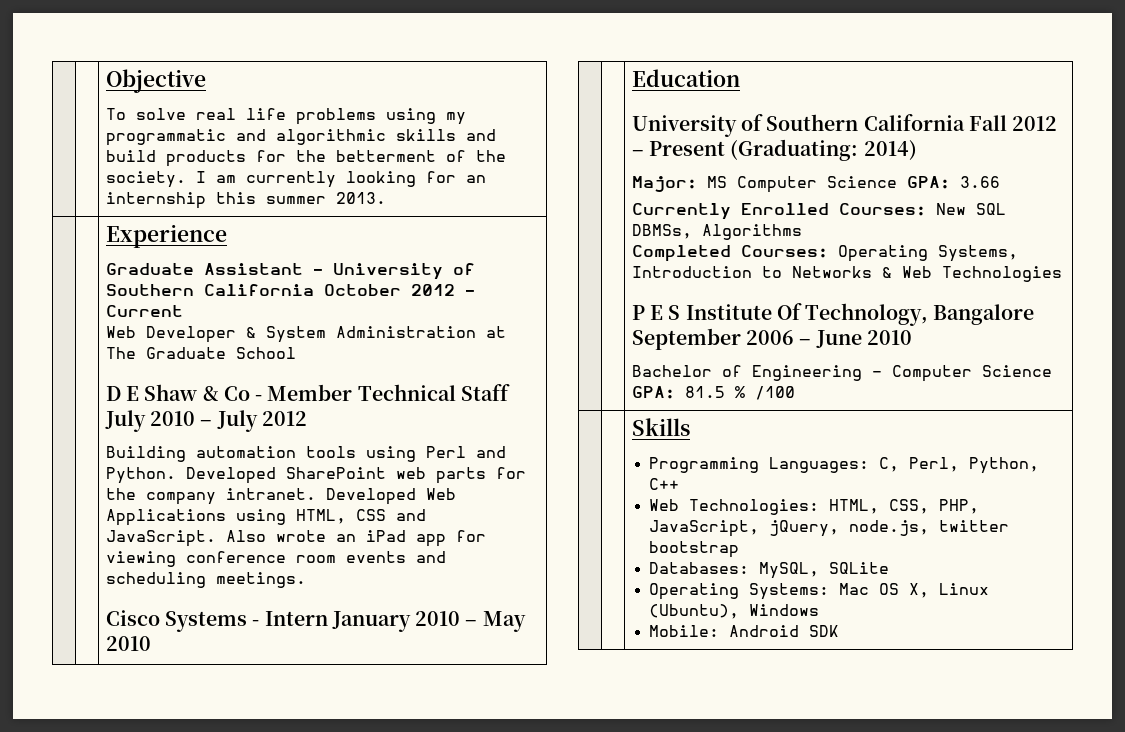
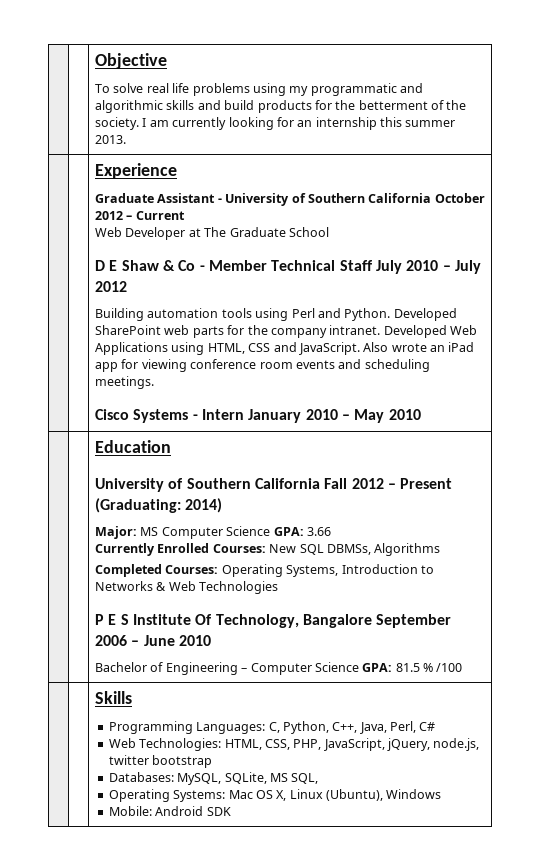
[245,326,476,343] & System Administration -> (186, 233) none
[909,457,1040,474] [649,478,680,490] Perl, Python, C++ -> [282,721,436,734] Python, C++, Java, Perl, C#
[829,562,890,574] SQLite -> [224,772,319,784] SQLite, MS SQL,

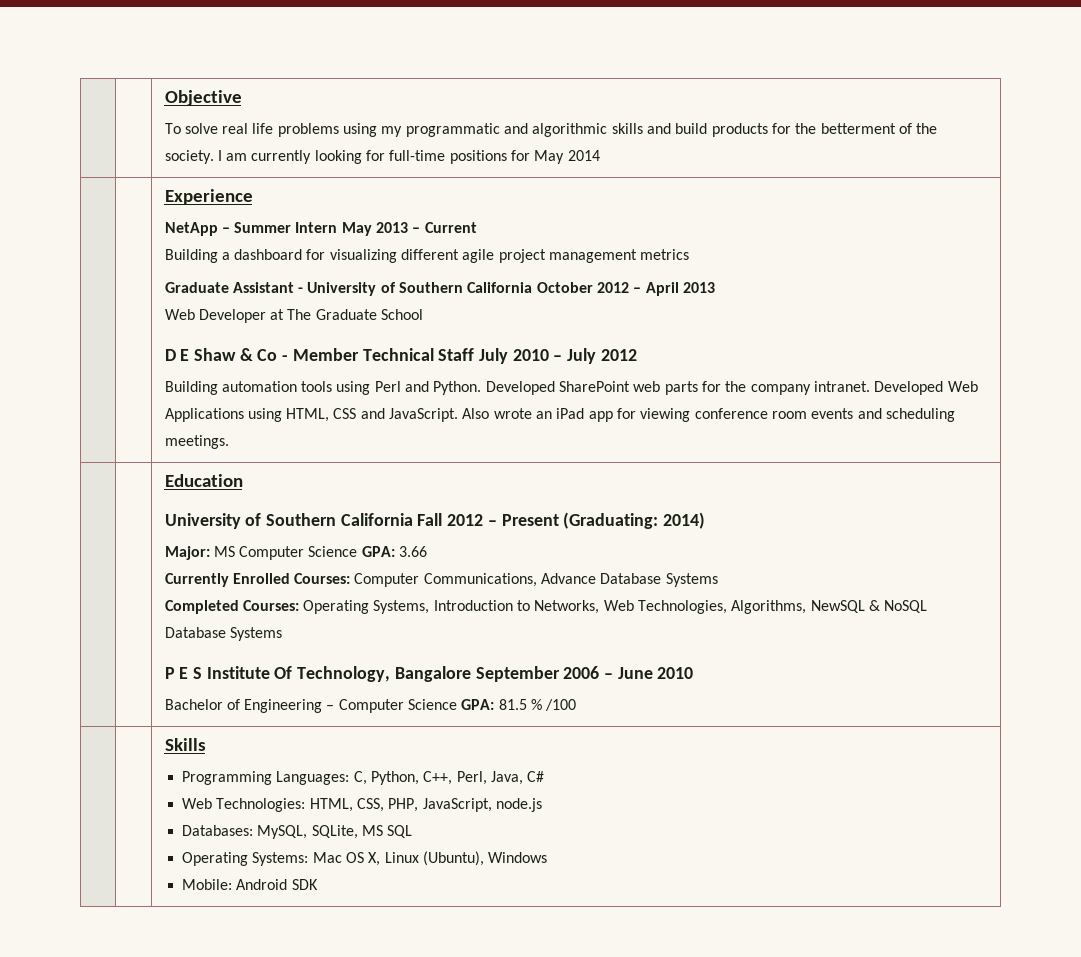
[297,117,456,130] [95,135,127,144] [95,163,178,179] an internship this summer 2013. // | | Experience -> [389,150,600,164] [164,189,253,205] [164,222,477,236] [164,249,690,263] full-time positions for May 2014 // | | Experience // NetApp – Summer Intern May 2013 – Current // Building a dashboard for visualizing different agile project management metrics
[135,211,185,220] Current -> [645,282,716,296] April 2013
[95,409,421,423] // Cisco Systems - Intern January 2010 – May 2010 -> (229, 442) none
[269,543,441,556] New SQL DBMSs, Algorithms -> [354,573,718,587] Computer Communications, Advance Database Systems
[95,581,279,594] Networks & Web Technologies -> [534,600,928,614] [164,627,282,641] Networks, Web Technologies, Algorithms, NewSQL & NoSQL Database Systems
[359,721,417,734] Java, Perl, -> [456,771,524,785] Perl, Java,
[387,738,480,751] [108,755,213,768] jQuery, node.js, twitter bootstrap -> [496,798,543,812] node.js
[291,773,319,784] SQL, -> [387,825,413,838] SQL

